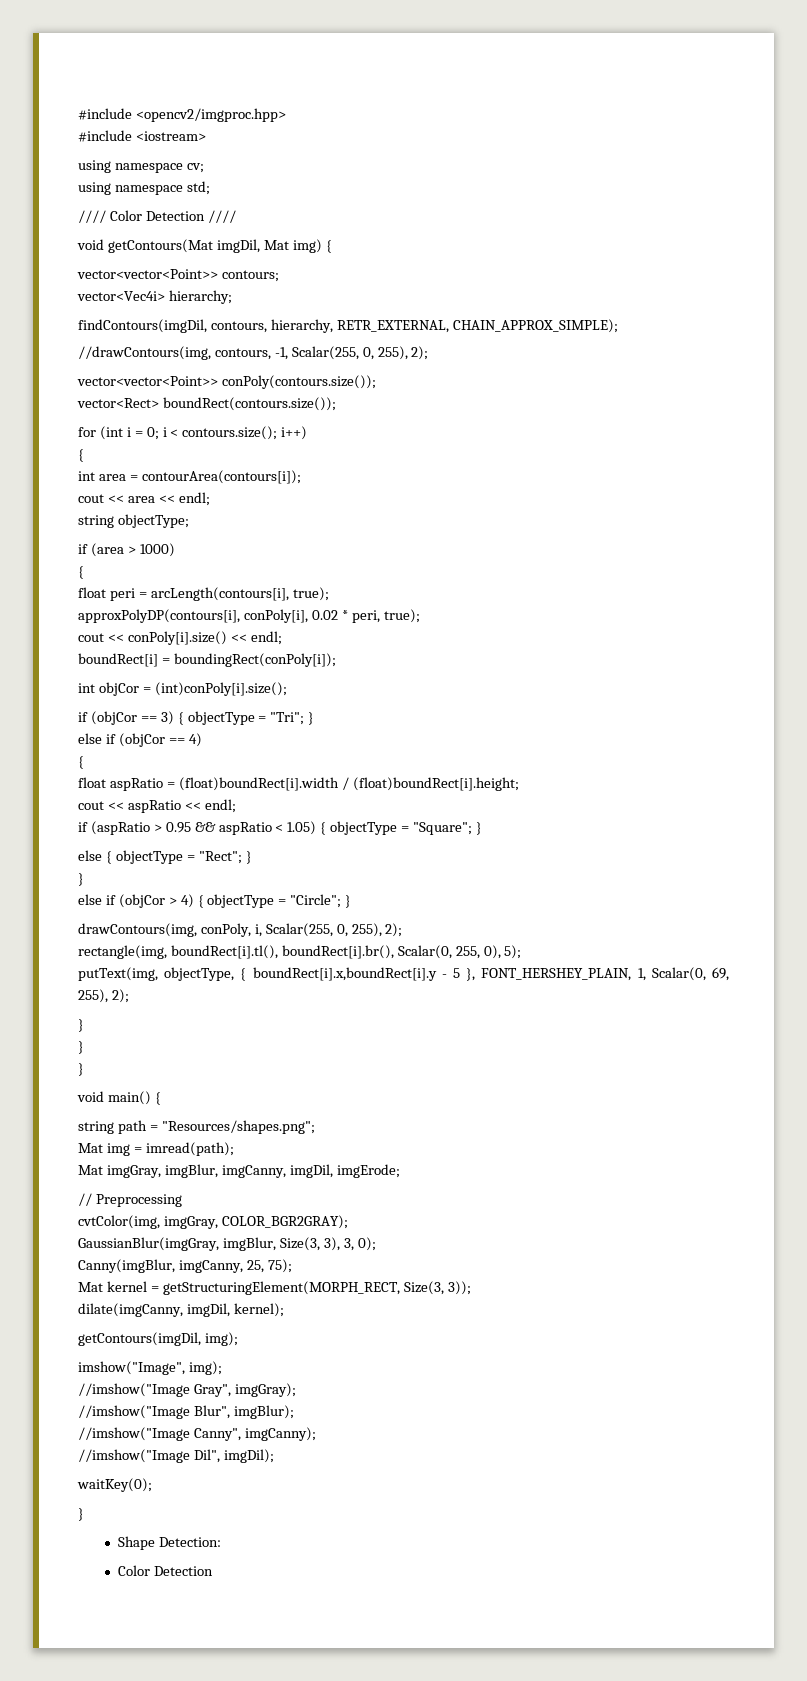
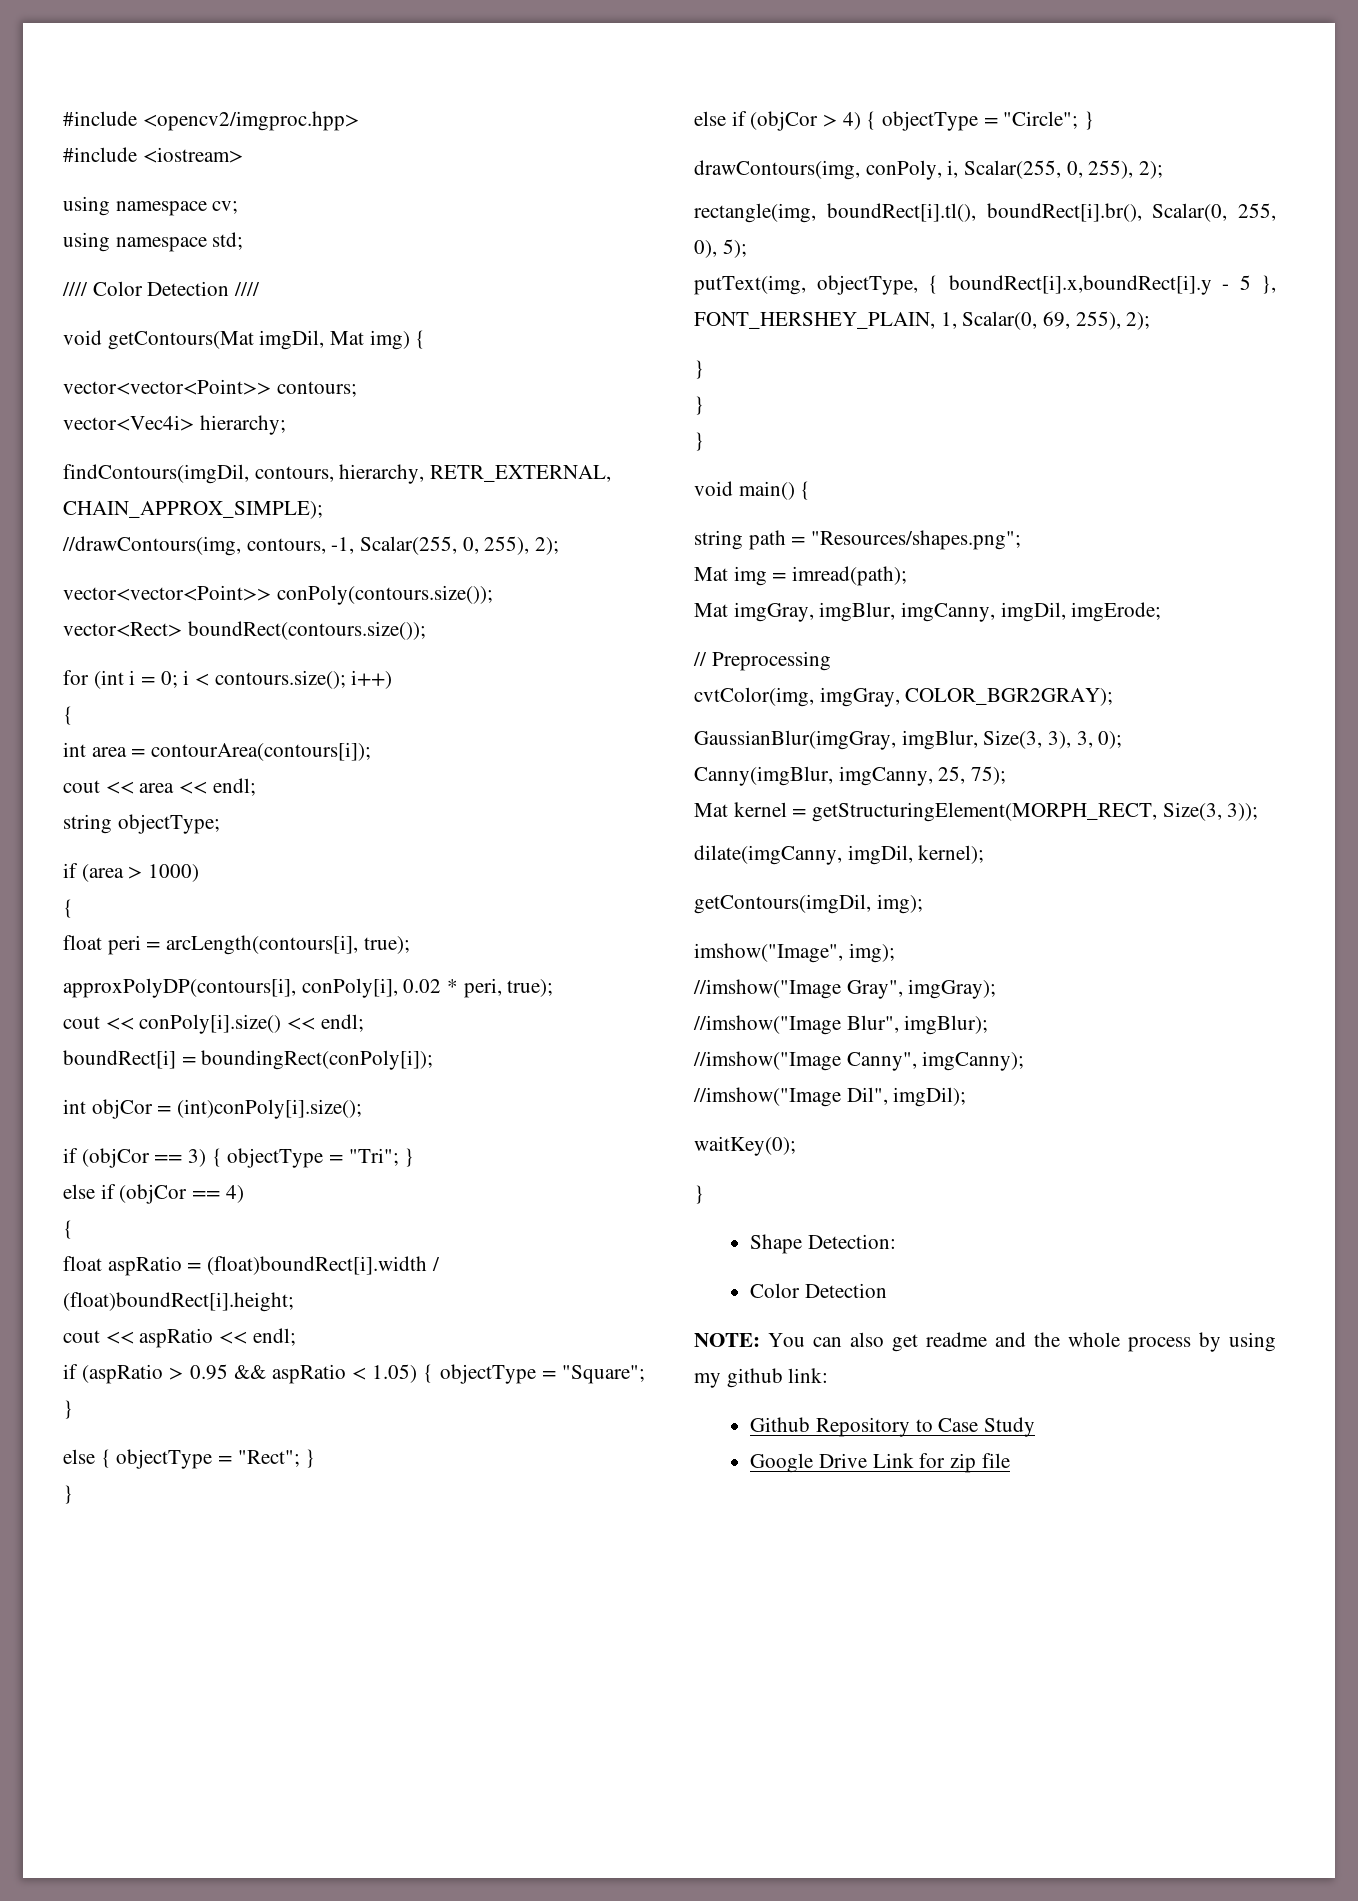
(214, 1571) none -> [694,1332,1276,1352] [694,1368,829,1388] [750,1417,1036,1437] [750,1453,1010,1473] // NOTE: You can also get readme and the whole process by using my github link: // Github Repository to Case Study // Google Drive Link for zip file

